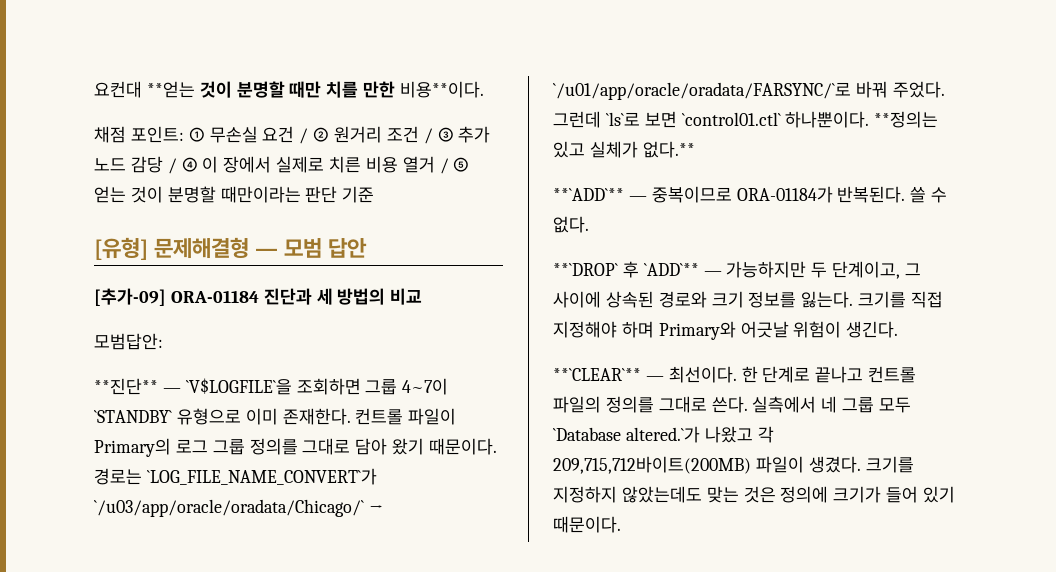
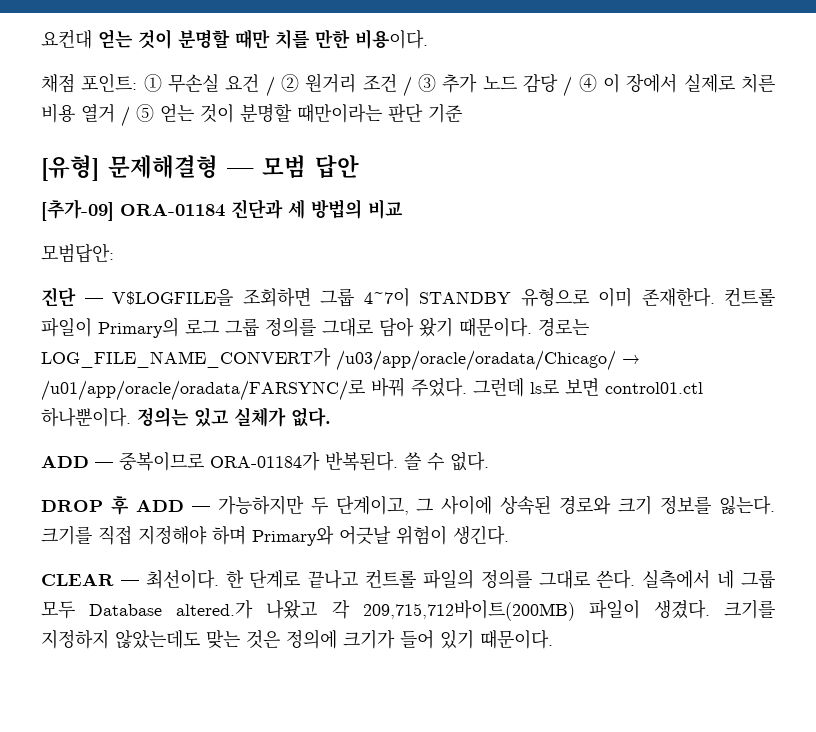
[146,81,195,98] **얻는 -> [98,29,133,49] 얻는
[400,81,485,98] 비용**이다. -> [355,29,428,49] 비용이다.
[94,378,292,395] **진단** — `V$LOGFILE`을 -> [41,287,233,307] 진단 — V$LOGFILE을
[94,410,172,423] `STANDBY` -> [419,291,511,304] STANDBY
[146,468,377,485] [94,499,383,517] [553,81,945,100] [553,111,939,128] [553,141,695,158] [553,188,624,201] `LOG_FILE_NAME_CONVERT`가 `/u03/app/oracle/oradata/Chicago/` → `/u01/app/oracle/oradata/FARSYNC/`로 바꿔 주었다. 그런데 `ls`로 보면 `control01.ctl` 하나뿐이다. **정의는 있고 실체가 없다.** // **`ADD`** -> [41,348,640,371] [41,377,703,401] [41,407,331,427] [41,455,89,468] LOG_FILE_NAME_CONVERT가 /u03/app/oracle/oradata/Chicago/ → /u01/app/oracle/oradata/FARSYNC/로 바꿔 주었다. 그런데 ls로 보면 control01.ctl 하나뿐이다. 정의는 있고 실체가 없다. // ADD
[553,261,699,278] **`DROP` 후 `ADD`** -> [41,496,184,515] DROP 후 ADD
[553,368,641,381] **`CLEAR`** -> [41,573,114,586] CLEAR
[553,426,700,443] `Database altered.`가 -> [89,600,254,619] Database altered.가

